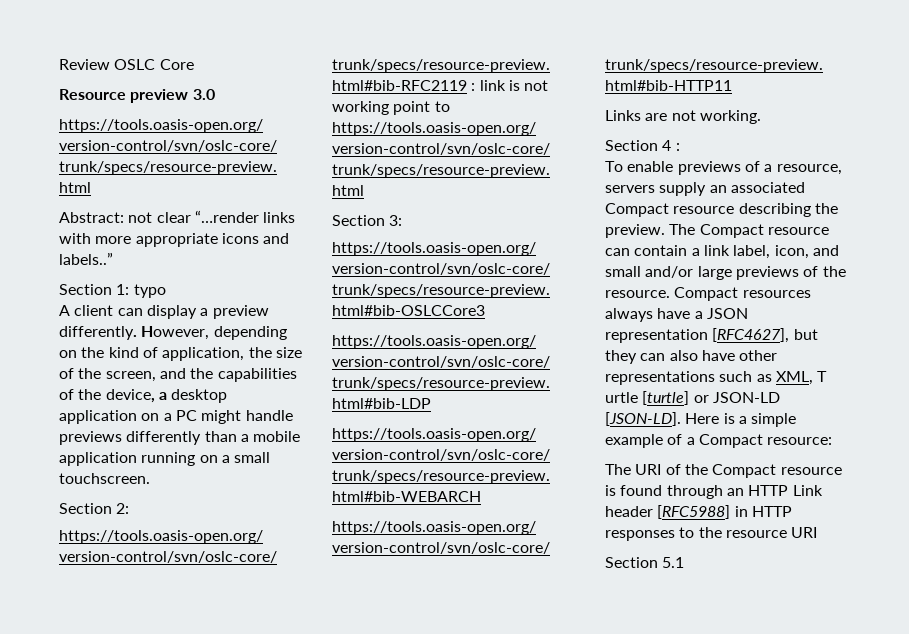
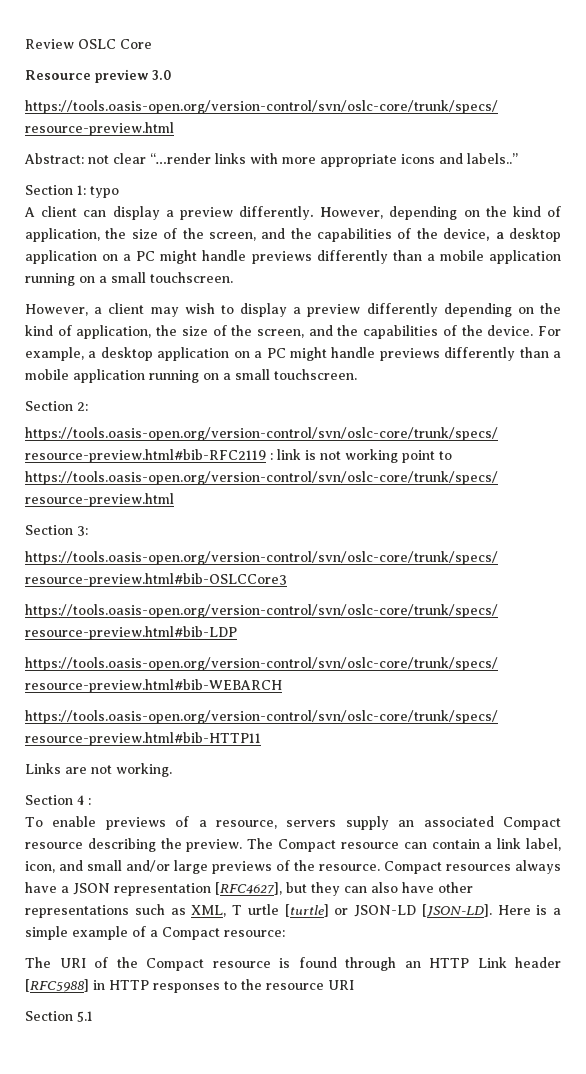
(150, 478) none -> [25,303,562,317] [25,325,561,339] [25,347,562,361] [25,369,357,383] // However, a client may wish to display a preview differently depending on the kind of application, the size of the screen, and the capabilities of the device. For example, a desktop application on a PC might handle previews differently than a mobile application running on a small touchscreen.

